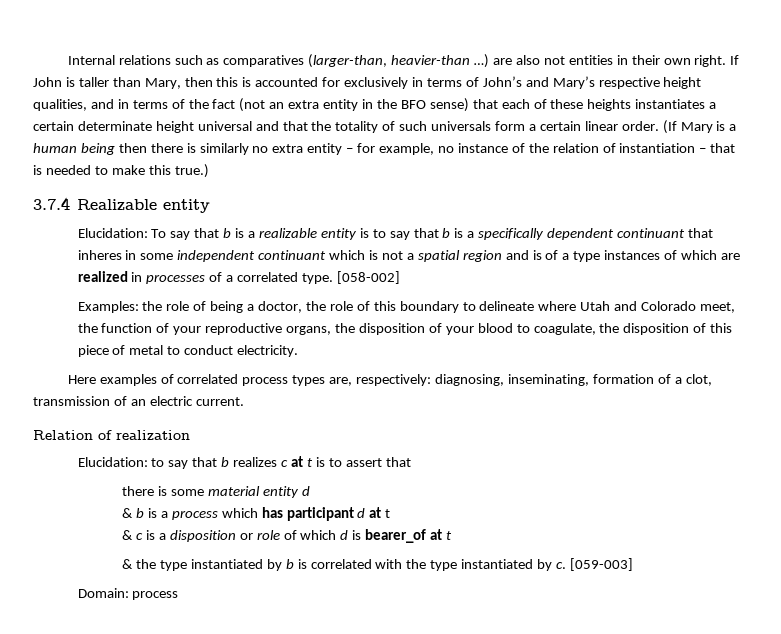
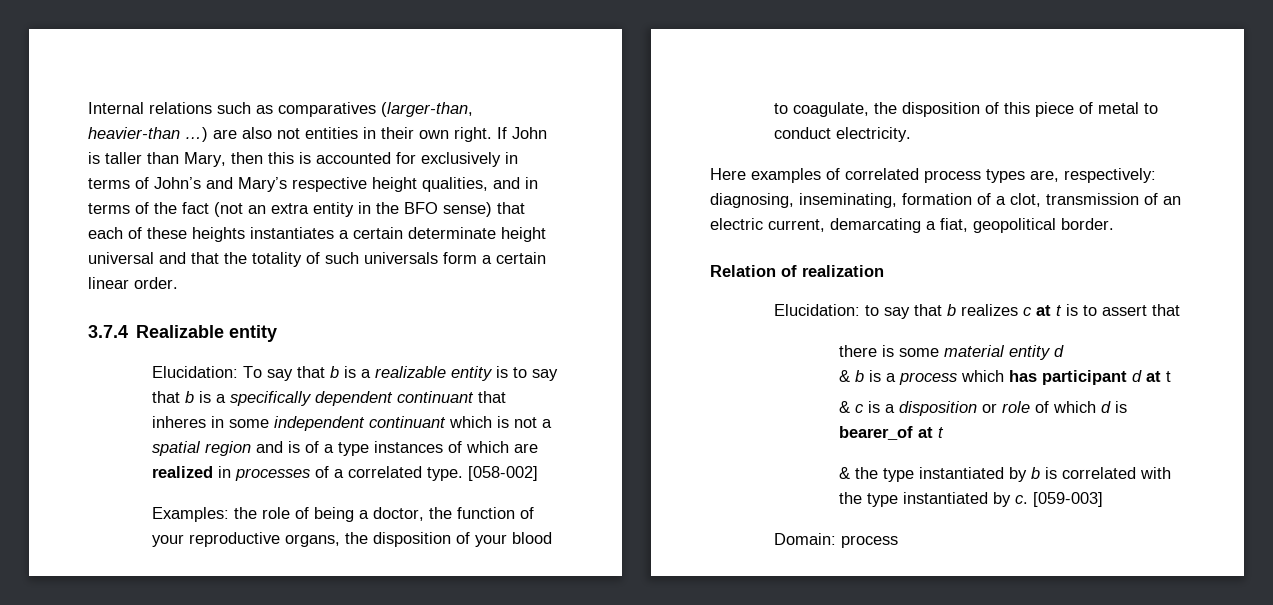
[662,120,737,134] [33,143,736,155] [33,164,209,178] (If Mary is a human being then there is similarly no extra entity – for example, no instance of the relation of instantiation – that is needed to make this true.) -> (178, 283) none
[329,301,736,313] [77,323,98,333] role of this boundary to delineate where Utah and Colorado meet, the -> (453, 513) none
[195,397,244,406] current. -> [768,218,1114,233] current, demarcating a fiat, geopolitical border.

